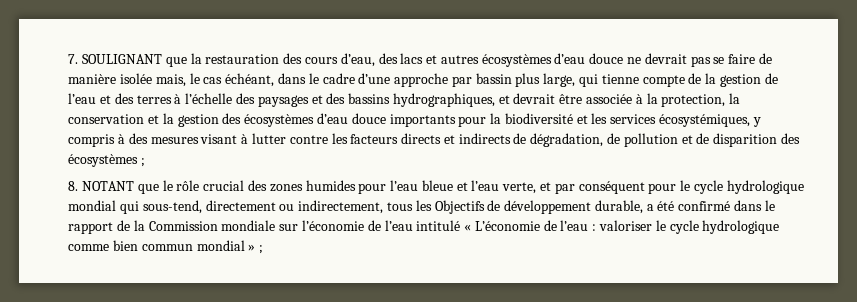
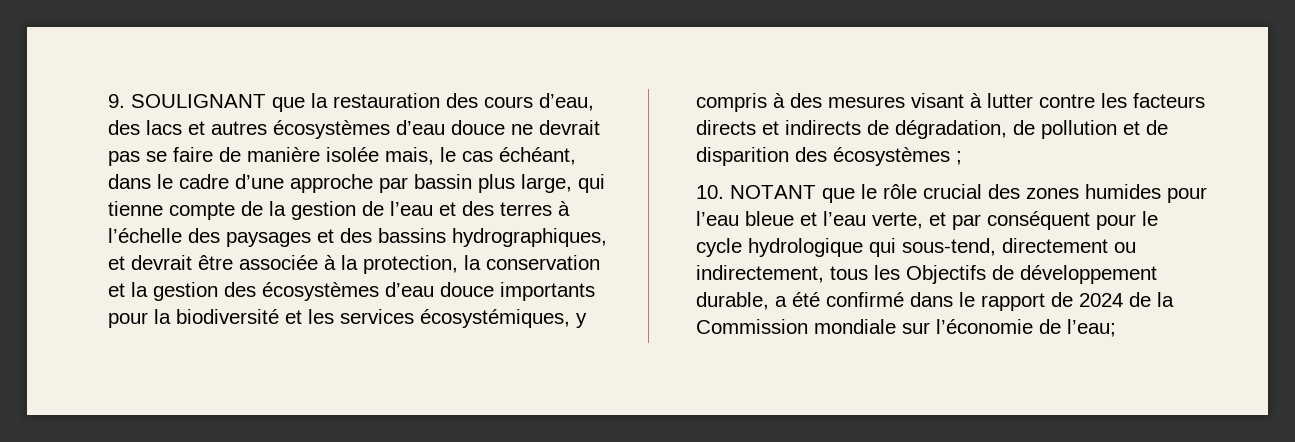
[68,54,79,64] 7. -> [108,94,126,108] 9.
[68,181,79,191] 8. -> [696,185,725,199] 10.
[68,200,117,211] mondial -> (864, 247) none
(131, 225) none -> [1079,292,1152,307] 2024 de
[384,220,780,234] [68,240,264,254] l’eau intitulé « L’économie de l’eau : valoriser le cycle hydrologique comme bien commun mondial » ; -> [1067,319,1117,337] l’eau;

